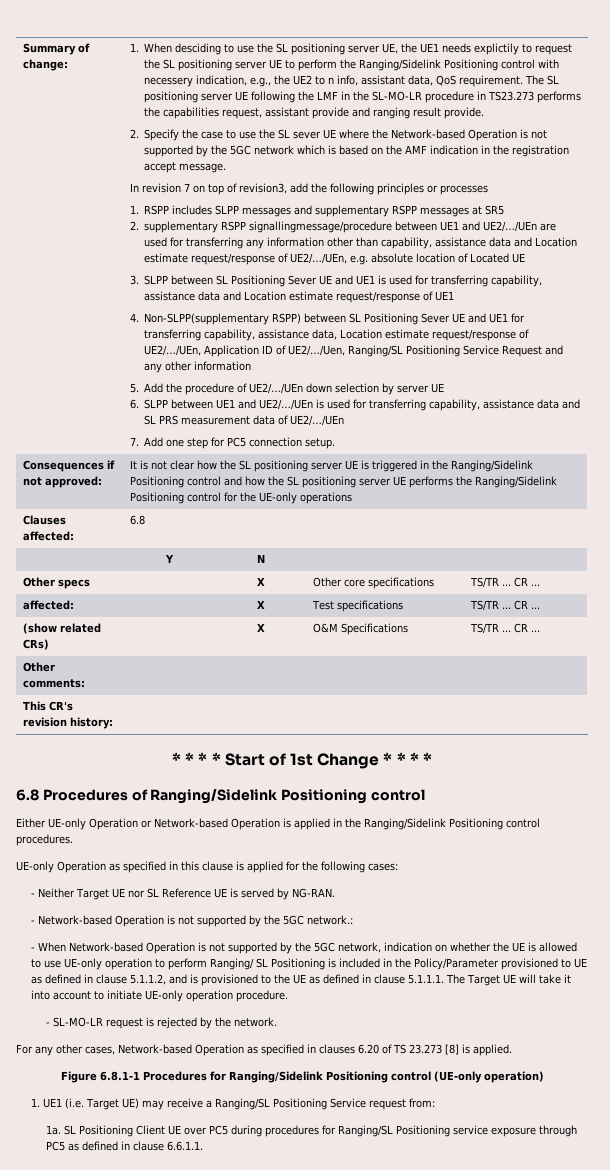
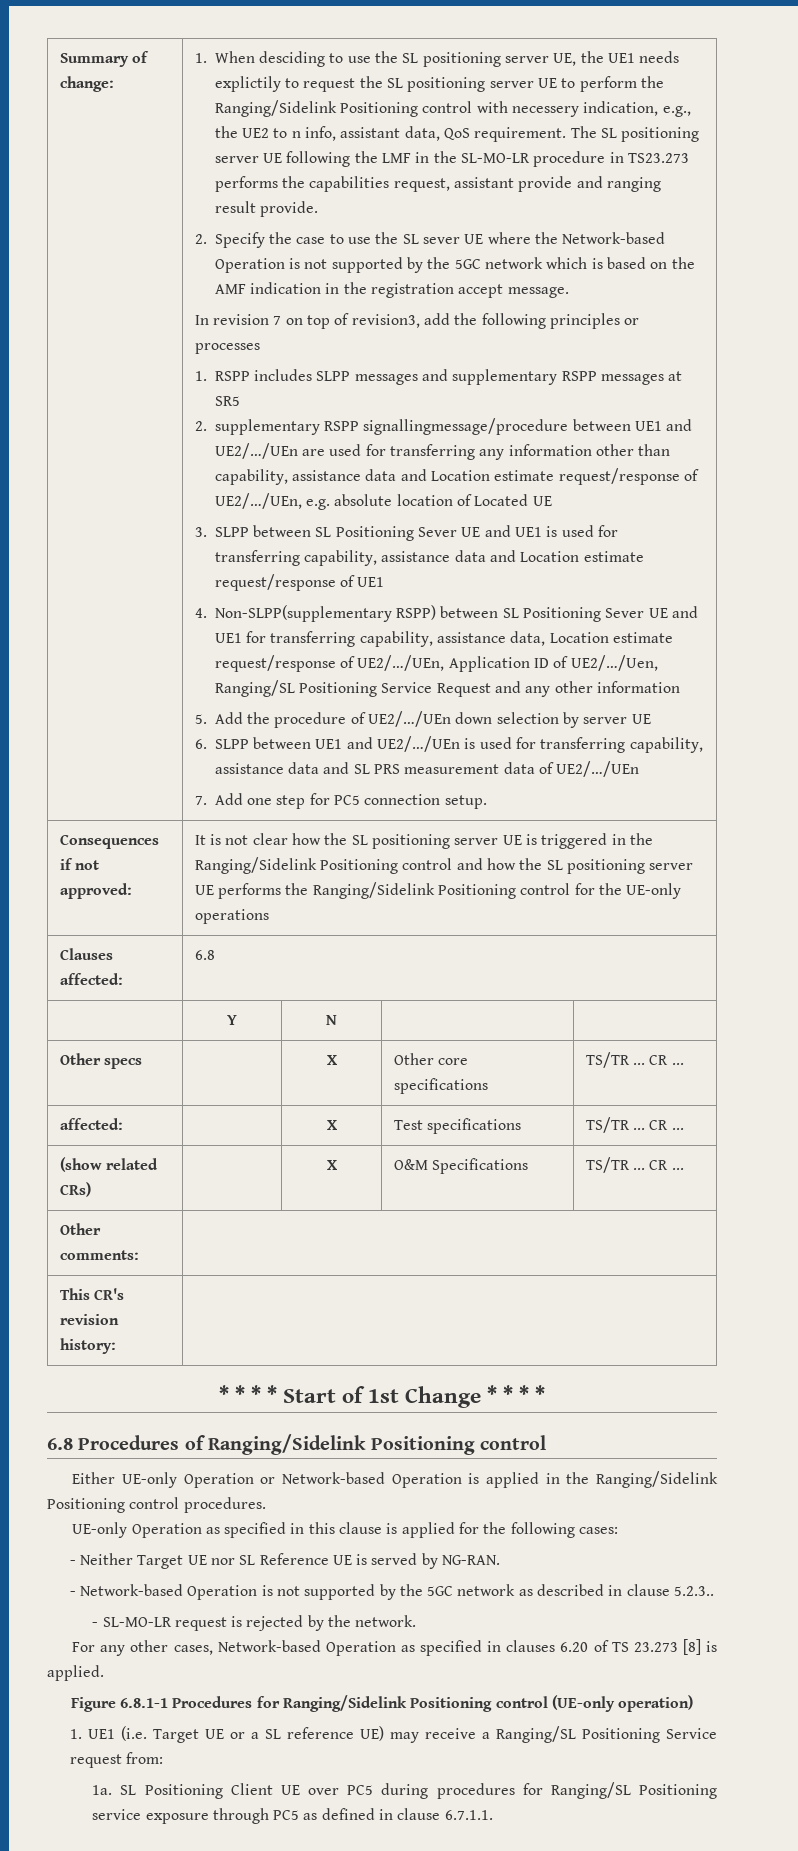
[306,915,353,925] [30,942,577,954] [30,958,587,970] [30,974,571,986] [30,990,288,1002] network.: // - When Network-based Operation is not supported by the 5GC network, indication on whether the UE is allowed to use UE-only operation to perform Ranging/ SL Positioning is included in the Policy/Parameter provisioned to UE as defined in clause 5.1.1.2, and is provisioned to the UE as defined in clause 5.1.1.1. The Target UE will take it into account to initiate UE-only operation procedure. -> [457,1584,715,1596] network as described in clause 5.2.3..
(119, 1104) none -> [204,1727,354,1739] UE or a SL reference
[166,1141,203,1151] 6.6.1.1. -> [444,1810,493,1820] 6.7.1.1.

